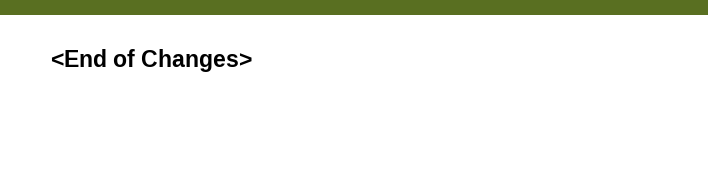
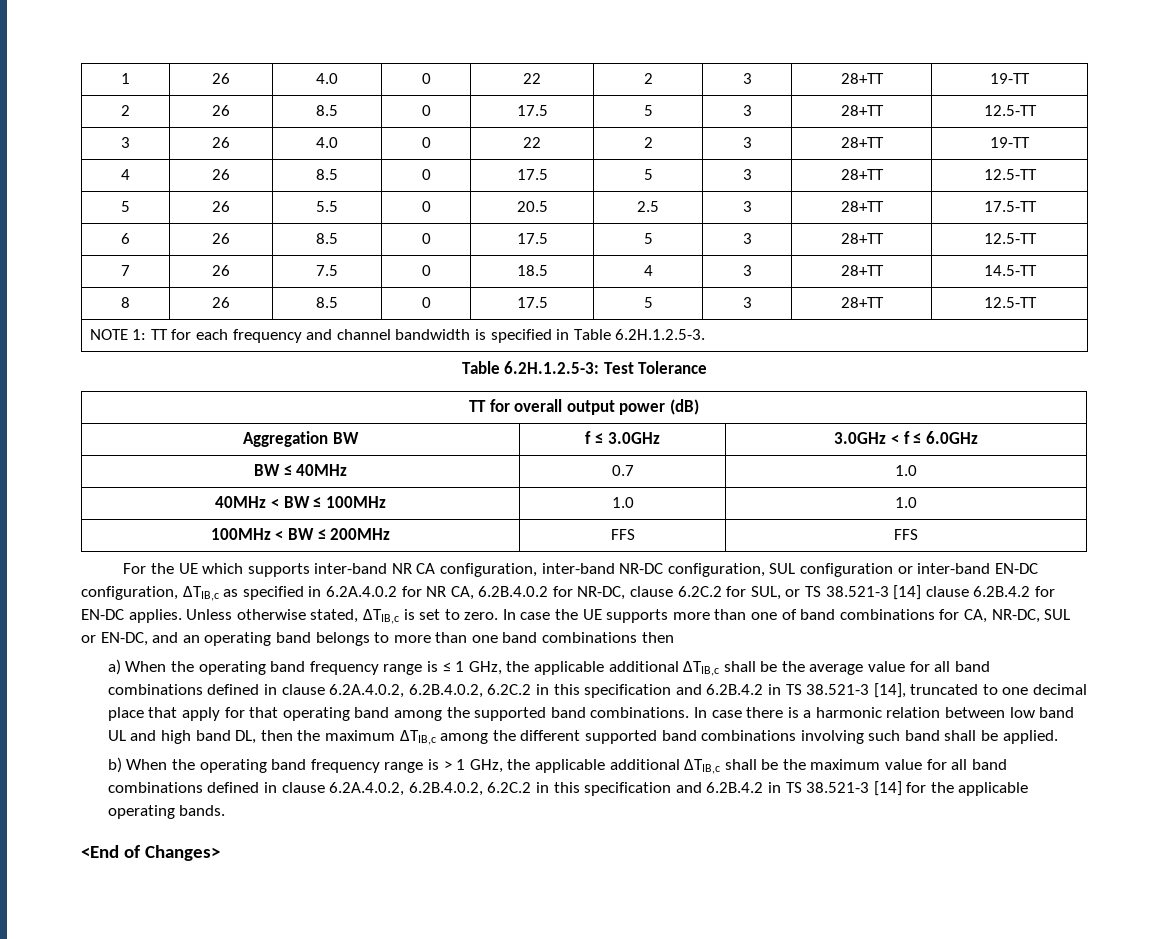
(51, 58) none -> [121,73,130,84] [212,73,230,84] [316,73,338,84] [421,73,431,84] [523,73,541,84] [643,73,653,84] [742,73,752,84] [840,73,884,84] [990,73,1030,84] [121,105,130,116] [212,105,230,116] [316,105,338,116] [421,105,431,116] [516,105,548,116] [643,105,653,116] [742,105,752,116] [840,105,884,116] [983,105,1037,116] [121,137,130,148] [212,137,230,148] [316,137,338,148] [421,137,431,148] [523,137,541,148] [643,137,653,148] [742,137,752,148] [840,137,884,148] [990,137,1030,148] [121,169,130,180] [212,169,230,180] [316,169,338,180] [421,169,431,180] [516,169,548,180] [643,169,653,180] [742,169,752,180] [840,169,884,180] [983,169,1037,180] [121,201,130,212] [212,201,230,212] [316,201,338,212] [421,201,431,212] [516,201,548,212] [637,201,659,212] [742,201,752,212] [840,201,884,212] [983,201,1037,212] [121,233,130,244] [212,233,230,244] [316,233,338,244] [421,233,431,244] [516,233,548,244] [643,233,653,244] [742,233,752,244] [840,233,884,244] [983,233,1037,244] [121,265,130,276] [212,265,230,276] [316,265,338,276] [421,265,431,276] [516,265,548,276] [643,265,653,276] [742,265,752,276] [840,265,884,276] [983,265,1037,276] [121,297,130,308] [212,297,230,308] [316,297,338,308] [421,297,431,308] [516,297,548,308] [643,297,653,308] [742,297,752,308] [840,297,884,308] [983,297,1037,308] [89,329,706,343] [461,361,708,374] [469,399,699,415] [243,431,359,447] [585,431,660,444] [834,431,978,444] [253,464,348,476] [611,465,634,476] [895,465,917,476] [215,496,386,508] [611,497,634,508] [895,497,917,508] [210,528,391,540] [610,529,635,540] [894,529,918,540] [123,563,1038,577] [81,585,1055,601] [81,609,1071,624] [81,632,674,646] [107,659,990,676] [107,683,1088,698] [107,707,1075,721] [107,730,1058,745] [107,757,1007,774] [107,781,1029,796] [107,805,226,819] 1 | 26 | 4.0 | 0 | 22 | 2 | 3 | 28+TT | 19-TT // 2 | 26 | 8.5 | 0 | 17.5 | 5 | 3 | 28+TT | 12.5-TT // 3 | 26 | 4.0 | 0 | 22 | 2 | 3 | 28+TT | 19-TT // 4 | 26 | 8.5 | 0 | 17.5 | 5 | 3 | 28+TT | 12.5-TT // 5 | 26 | 5.5 | 0 | 20.5 | 2.5 | 3 | 28+TT | 17.5-TT // 6 | 26 | 8.5 | 0 | 17.5 | 5 | 3 | 28+TT | 12.5-TT // 7 | 26 | 7.5 | 0 | 18.5 | 4 | 3 | 28+TT | 14.5-TT // 8 | 26 | 8.5 | 0 | 17.5 | 5 | 3 | 28+TT | 12.5-TT // NOTE 1: TT for each frequency and channel bandwidth is specified in Table 6.2H.1.2.5-3. // Table 6.2H.1.2.5-3: Test Tolerance // TT for overall output power (dB) // Aggregation BW | f ≤ 3.0GHz | 3.0GHz < f ≤ 6.0GHz // BW ≤ 40MHz | 0.7 | 1.0 // 40MHz < BW ≤ 100MHz | 1.0 | 1.0 // 100MHz < BW ≤ 200MHz | FFS | FFS // For the UE which supports inter-band NR CA configuration, inter-band NR-DC configuration, SUL configuration or inter-band EN-DC configuration, ΔTIB,c as specified in 6.2A.4.0.2 for NR CA, 6.2B.4.0.2 for NR-DC, clause 6.2C.2 for SUL, or TS 38.521-3 [14] clause 6.2B.4.2 for EN-DC applies. Unless otherwise stated, ΔTIB,c is set to zero. In case the UE supports more than one of band combinations for CA, NR-DC, SUL or EN-DC, and an operating band belongs to more than one band combinations then // a) When the operating band frequency range is ≤ 1 GHz, the applicable additional ΔTIB,c shall be the average value for all band combinations defined in clause 6.2A.4.0.2, 6.2B.4.0.2, 6.2C.2 in this specification and 6.2B.4.2 in TS 38.521-3 [14], truncated to one decimal place that apply for that operating band among the supported band combinations. In case there is a harmonic relation between low band UL and high band DL, then the maximum ΔTIB,c among the different supported band combinations involving such band shall be applied. // b) When the operating band frequency range is > 1 GHz, the applicable additional ΔTIB,c shall be the maximum value for all band combinations defined in clause 6.2A.4.0.2, 6.2B.4.0.2, 6.2C.2 in this specification and 6.2B.4.2 in TS 38.521-3 [14] for the applicable operating bands. //

